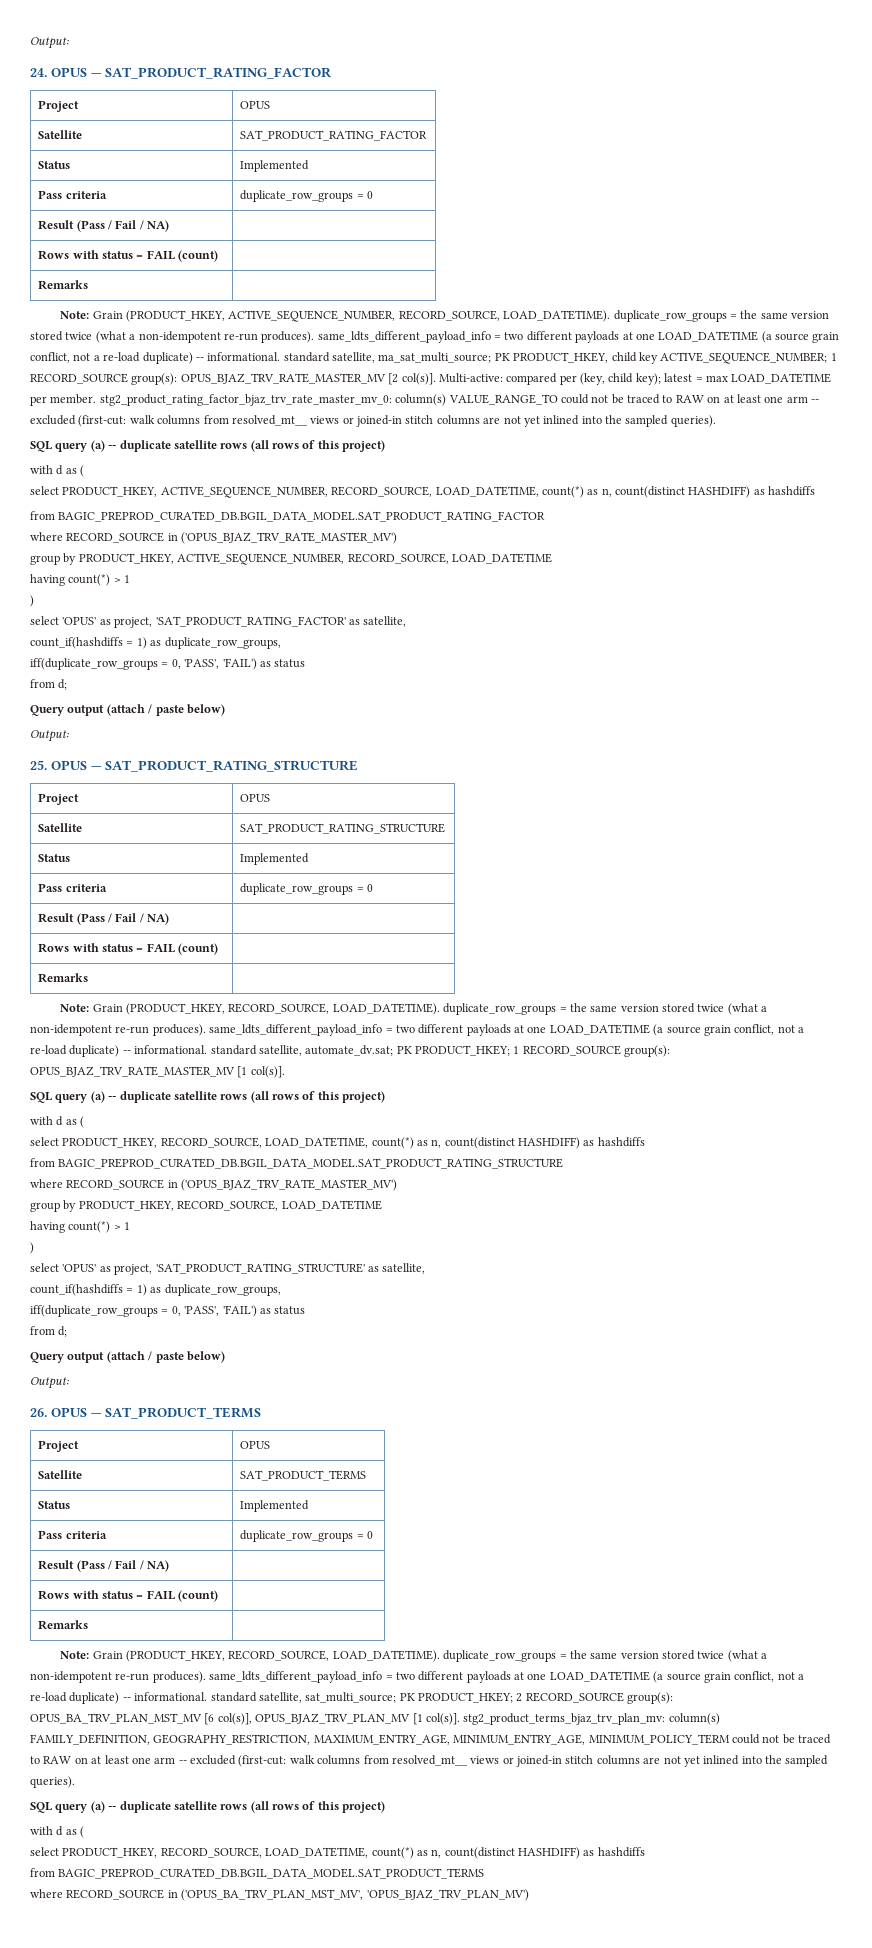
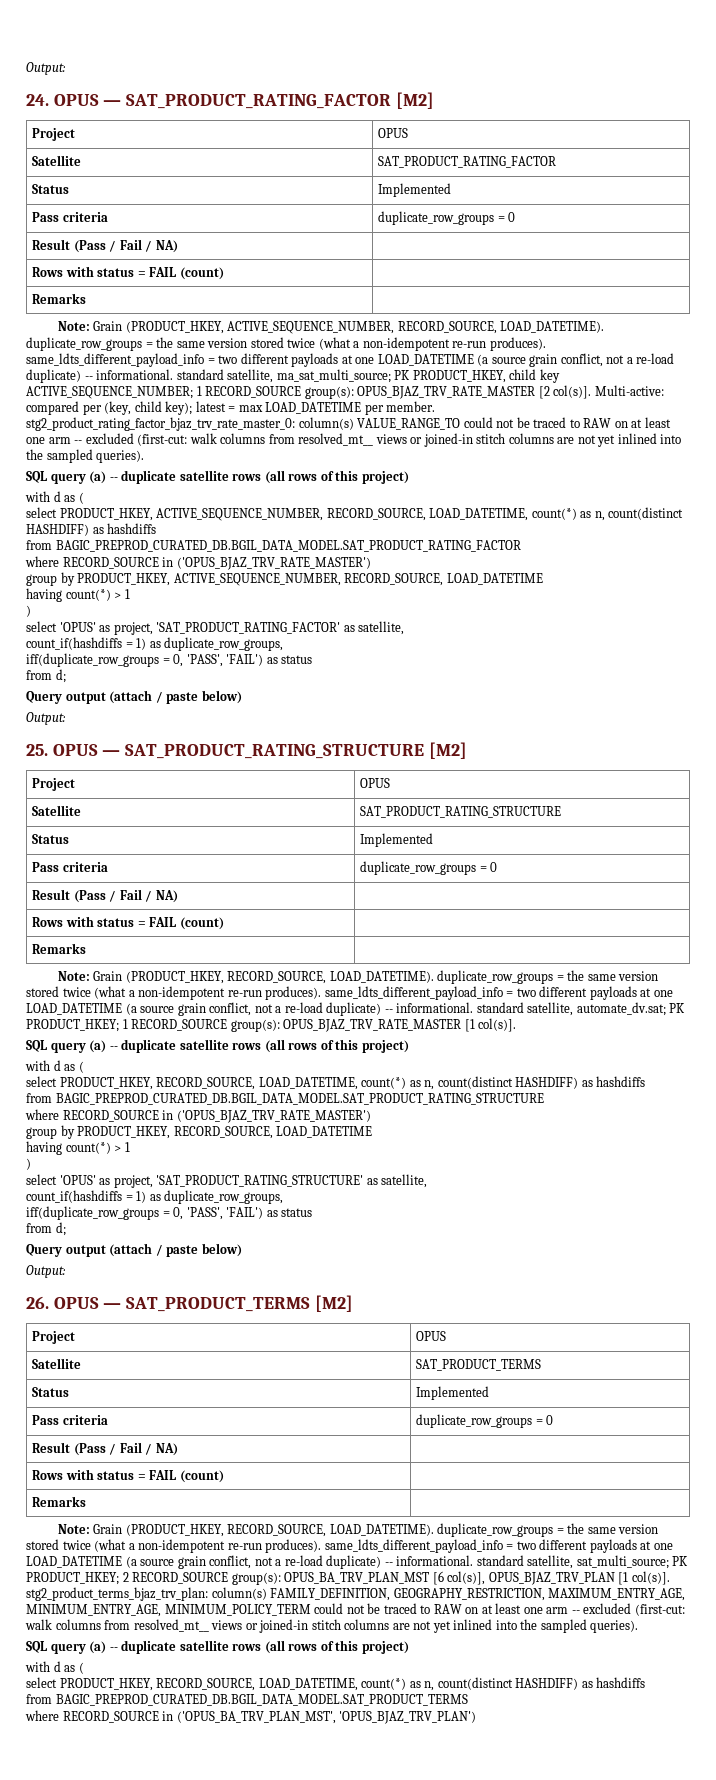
(331, 73) none -> [395,92,434,109] [M2]
[180,373,386,384] OPUS_BJAZ_TRV_RATE_MASTER_MV -> [357,386,536,399] OPUS_BJAZ_TRV_RATE_MASTER
[99,394,392,406] stg2_product_rating_factor_bjaz_trv_rate_master_mv_0: -> [26,417,295,431] stg2_product_rating_factor_bjaz_trv_rate_master_0:
[181,532,398,544] ('OPUS_BJAZ_TRV_RATE_MASTER_MV') -> [176,557,371,570] ('OPUS_BJAZ_TRV_RATE_MASTER')
(358, 766) none -> [428,742,467,759] [M2]
[30,1066,235,1077] OPUS_BJAZ_TRV_RATE_MASTER_MV -> [283,1019,462,1032] OPUS_BJAZ_TRV_RATE_MASTER
[181,1179,398,1191] ('OPUS_BJAZ_TRV_RATE_MASTER_MV') -> [176,1110,371,1123] ('OPUS_BJAZ_TRV_RATE_MASTER')
(261, 1413) none -> [314,1295,353,1312] [M2]
[30,1713,202,1724] OPUS_BA_TRV_PLAN_MST_MV -> [284,1572,430,1584] OPUS_BA_TRV_PLAN_MST
[255,1713,666,1725] OPUS_BJAZ_TRV_PLAN_MV [1 col(s)]. stg2_product_terms_bjaz_trv_plan_mv: -> [488,1571,670,1585] [26,1587,208,1601] OPUS_BJAZ_TRV_PLAN [1 col(s)]. stg2_product_terms_bjaz_trv_plan:
[181,1889,529,1901] ('OPUS_BA_TRV_PLAN_MST_MV', 'OPUS_BJAZ_TRV_PLAN_MV') -> [176,1711,477,1724] ('OPUS_BA_TRV_PLAN_MST', 'OPUS_BJAZ_TRV_PLAN')

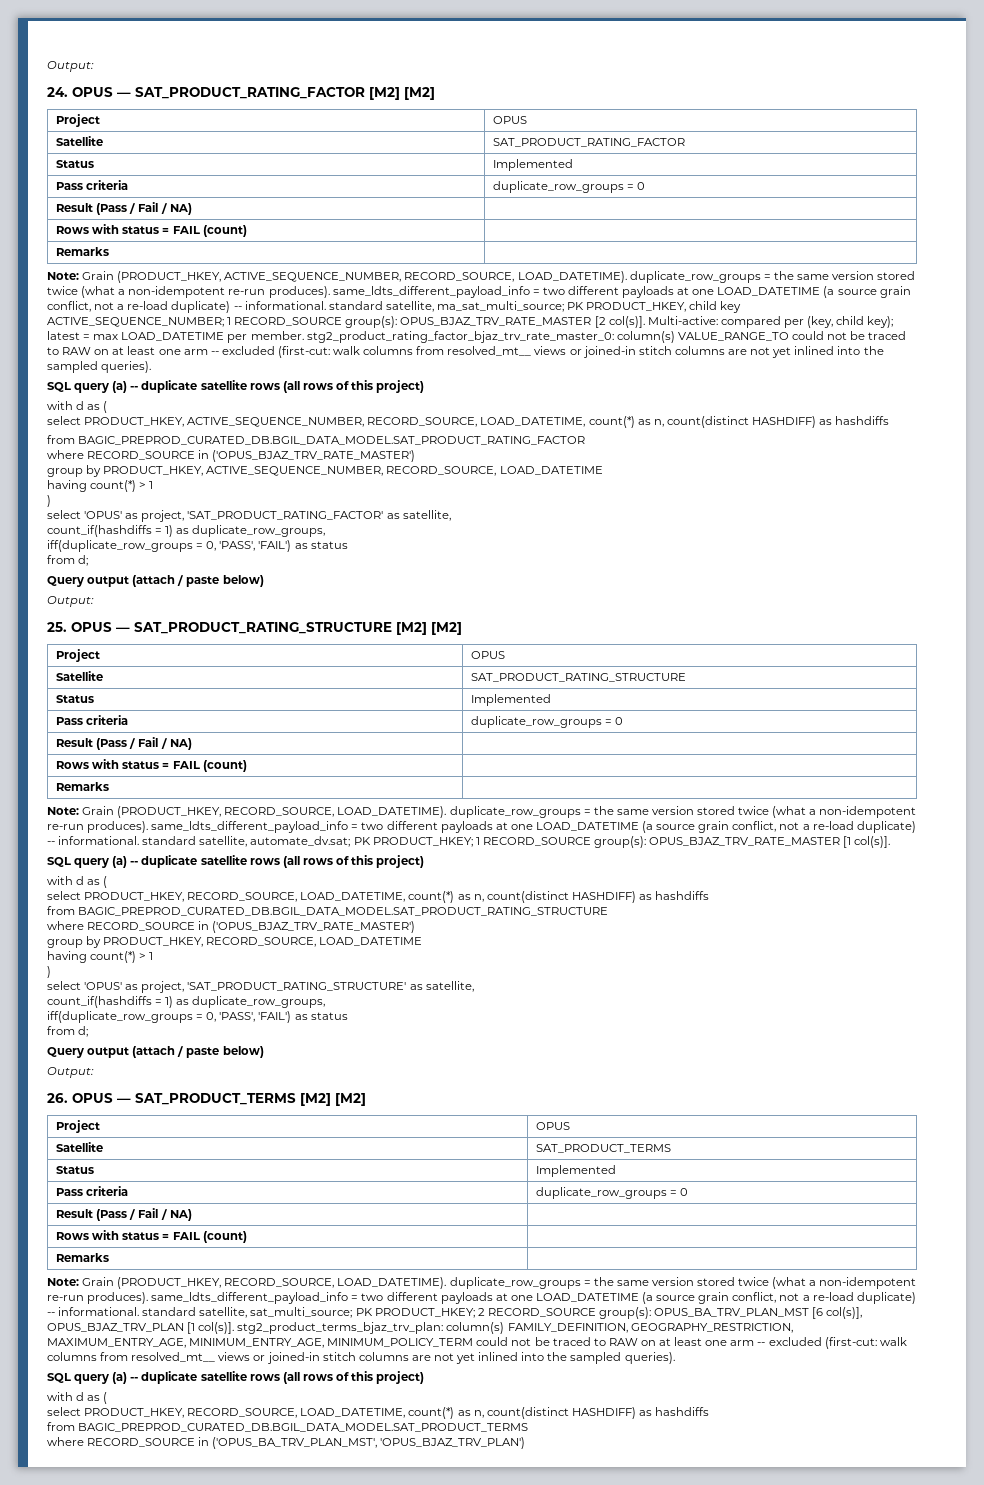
(434, 100) none -> [404,87,435,100] [M2]
(467, 750) none -> [431,622,462,635] [M2]
(353, 1303) none -> [335,1093,366,1106] [M2]

